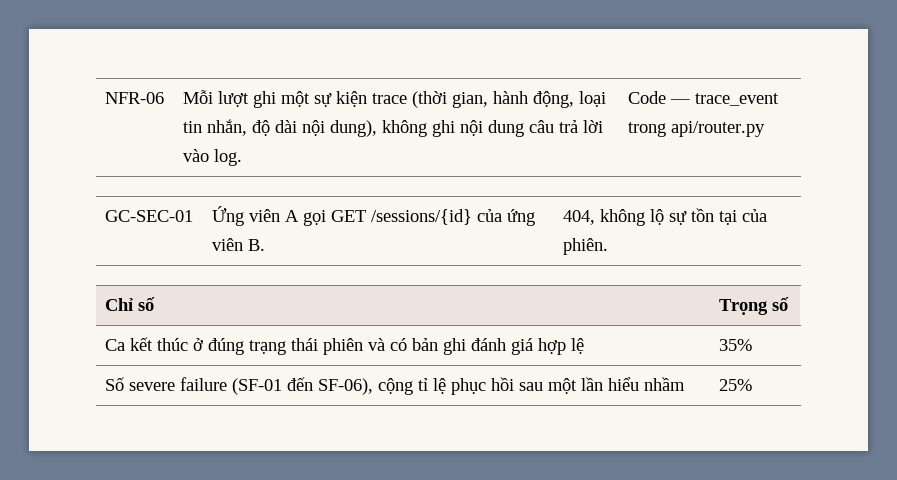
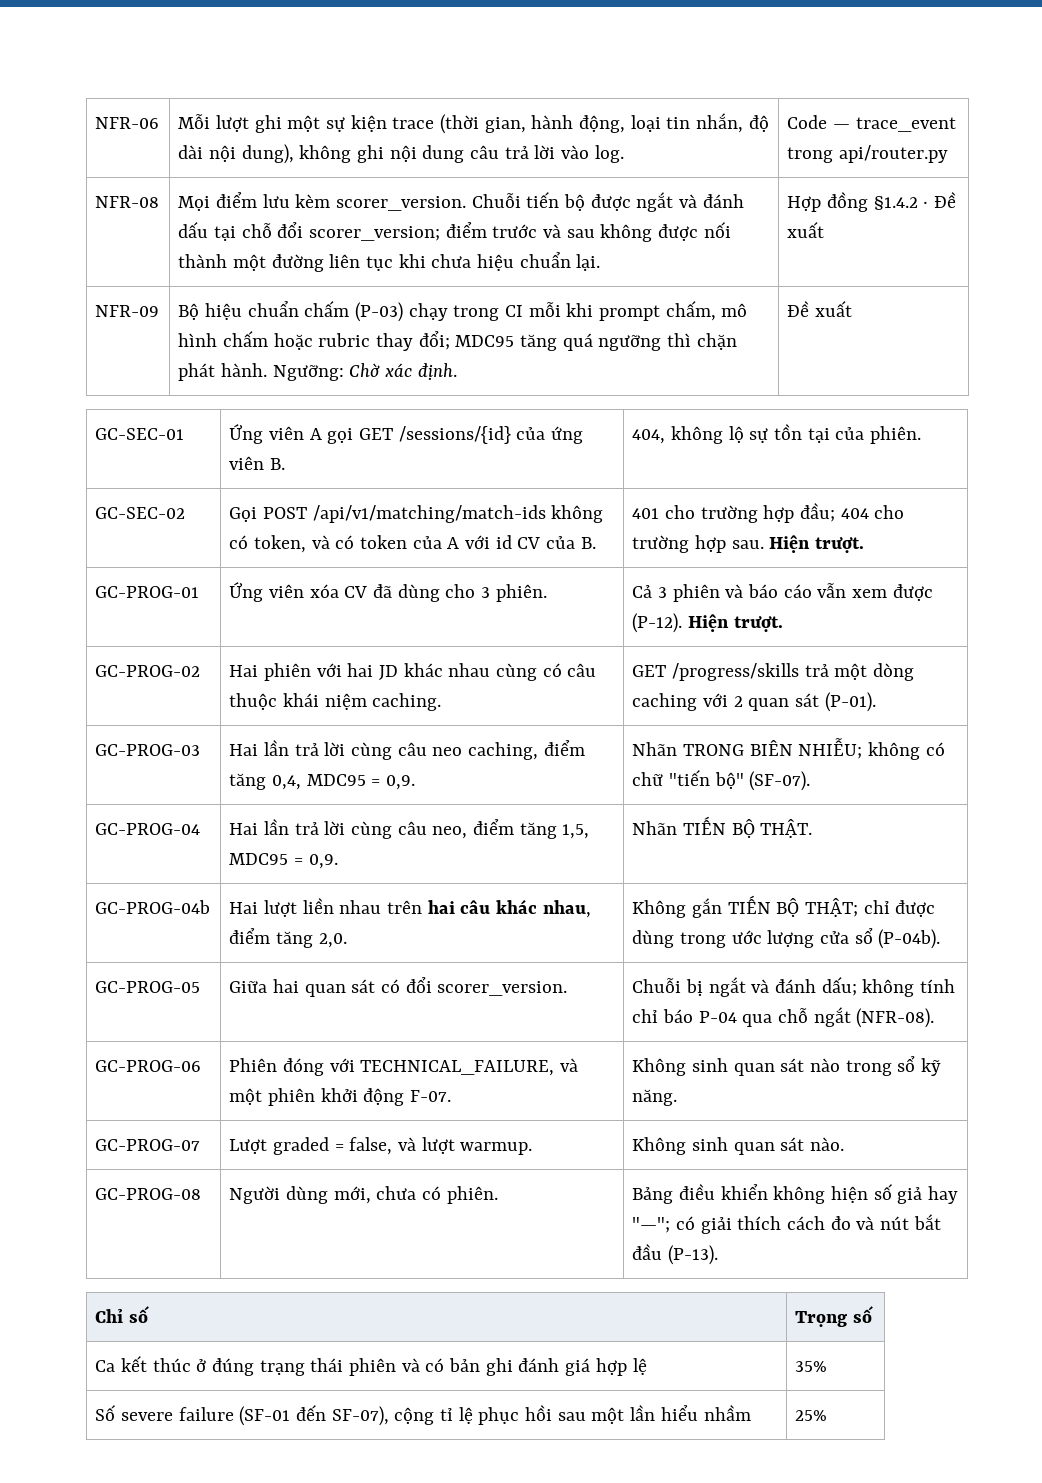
(766, 129) none -> [95,196,160,208] [178,192,744,212] [178,222,731,242] [178,252,601,272] [787,192,957,212] [787,222,825,238] [95,305,160,317] [178,301,748,322] [178,331,737,351] [178,363,457,381] [787,301,853,317] // NFR-08 | Mọi điểm lưu kèm scorer_version. Chuỗi tiến bộ được ngắt và đánh dấu tại chỗ đổi scorer_version; điểm trước và sau không được nối thành một đường liên tục khi chưa hiệu chuẩn lại. | Hợp đồng §1.4.2 · Đề xuất // NFR-09 | Bộ hiệu chuẩn chấm (P-03) chạy trong CI mỗi khi prompt chấm, mô hình chấm hoặc rubric thay đổi; MDC95 tăng quá ngưỡng thì chặn phát hành. Ngưỡng: Chờ xác định. | Đề xuất
(609, 246) none -> [95,507,186,519] [229,505,604,523] [229,535,596,553] [632,503,905,523] [632,535,865,553] [95,586,200,598] [229,582,547,602] [632,583,933,602] [632,613,783,633] [95,665,201,677] [229,663,597,681] [229,693,442,711] [632,663,915,681] [632,692,876,712] [95,744,201,756] [229,740,585,760] [229,773,416,790] [632,738,945,760] [632,770,811,791] [95,823,201,835] [229,819,590,839] [229,853,338,869] [632,816,813,838] [95,900,211,914] [229,898,591,918] [229,928,347,948] [632,895,936,918] [632,928,941,949] [95,981,201,993] [229,977,568,997] [632,977,956,997] [632,1007,935,1028] [95,1060,202,1072] [229,1058,579,1076] [229,1088,452,1106] [632,1056,942,1076] [632,1089,678,1106] [95,1139,201,1151] [229,1137,533,1155] [632,1137,845,1155] [95,1188,202,1200] [229,1186,498,1204] [632,1184,959,1204] [632,1214,941,1234] [632,1244,719,1265] // GC-SEC-02 | Gọi POST /api/v1/matching/match-ids không có token, và có token của A với id CV của B. | 401 cho trường hợp đầu; 404 cho trường hợp sau. Hiện trượt. // GC-PROG-01 | Ứng viên xóa CV đã dùng cho 3 phiên. | Cả 3 phiên và báo cáo vẫn xem được (P-12). Hiện trượt. // GC-PROG-02 | Hai phiên với hai JD khác nhau cùng có câu thuộc khái niệm caching. | GET /progress/skills trả một dòng caching với 2 quan sát (P-01). // GC-PROG-03 | Hai lần trả lời cùng câu neo caching, điểm tăng 0,4, MDC95 = 0,9. | Nhãn TRONG BIÊN NHIỄU; không có chữ "tiến bộ" (SF-07). // GC-PROG-04 | Hai lần trả lời cùng câu neo, điểm tăng 1,5, MDC95 = 0,9. | Nhãn TIẾN BỘ THẬT. // GC-PROG-04b | Hai lượt liền nhau trên hai câu khác nhau, điểm tăng 2,0. | Không gắn TIẾN BỘ THẬT; chỉ được dùng trong ước lượng cửa sổ (P-04b). // GC-PROG-05 | Giữa hai quan sát có đổi scorer_version. | Chuỗi bị ngắt và đánh dấu; không tính chỉ báo P-04 qua chỗ ngắt (NFR-08). // GC-PROG-06 | Phiên đóng với TECHNICAL_FAILURE, và một phiên khởi động F-07. | Không sinh quan sát nào trong sổ kỹ năng. // GC-PROG-07 | Lượt graded = false, và lượt warmup. | Không sinh quan sát nào. // GC-PROG-08 | Người dùng mới, chưa có phiên. | Bảng điều khiển không hiện số giả hay "—"; có giải thích cách đo và nút bắt đầu (P-13).
[318,378,374,395] SF-06), -> [331,1406,389,1426] SF-07),

